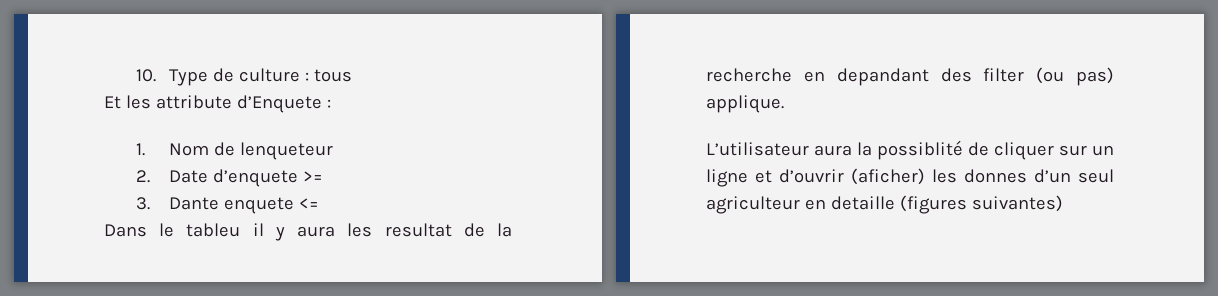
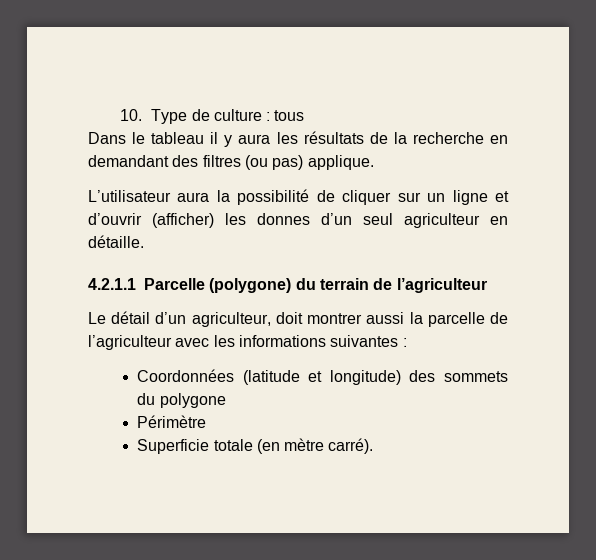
[104,95,331,113] [136,142,333,160] [136,169,323,187] [136,197,319,214] // Et les attribute d’Enquete : // 1. Nom de lenqueteur // 2. Date d’enquete >= // 3. Dante enquete <= -> (305, 115) none
[186,223,241,237] tableu -> [151,132,205,144] tableau
[384,223,452,237] resultat -> [303,131,364,144] résultats
[836,68,1025,86] depandant des filter -> [88,155,241,167] demandant des filtres
[877,140,963,160] possiblité -> [237,189,310,205] possibilité
[851,168,925,185] (aficher) -> [152,213,214,228] (afficher)
[830,195,1063,214] detaille (figures suivantes) -> [88,235,144,248] [88,278,487,293] [88,311,509,327] [88,335,407,350] [137,369,509,385] [137,393,226,408] [137,415,207,428] [137,438,374,454] détaille. // 4.2.1.1 Parcelle (polygone) du terrain de l’agriculteur // Le détail d’un agriculteur, doit montrer aussi la parcelle de l’agriculteur avec les informations suivantes : // Coordonnées (latitude et longitude) des sommets du polygone // Périmètre // Superficie totale (en mètre carré).

